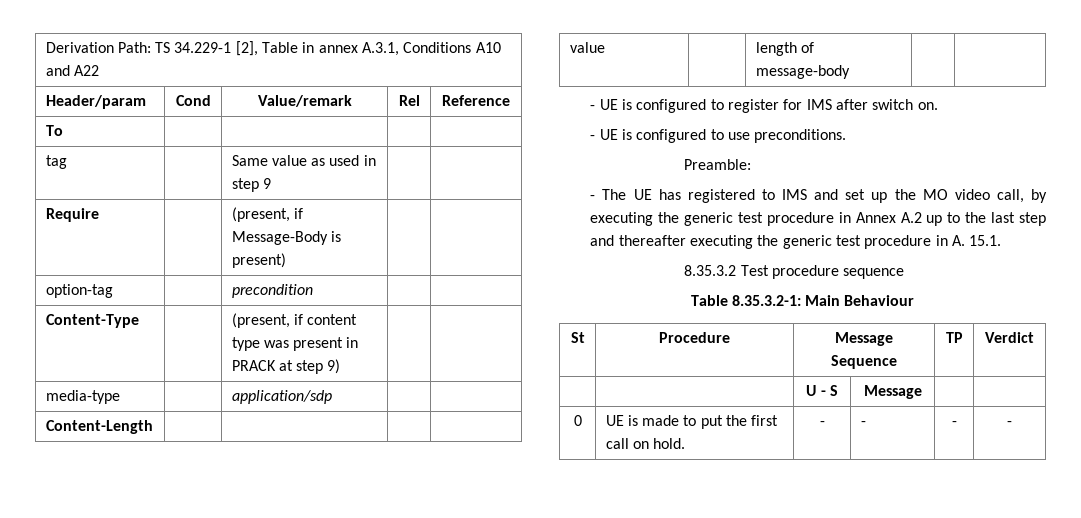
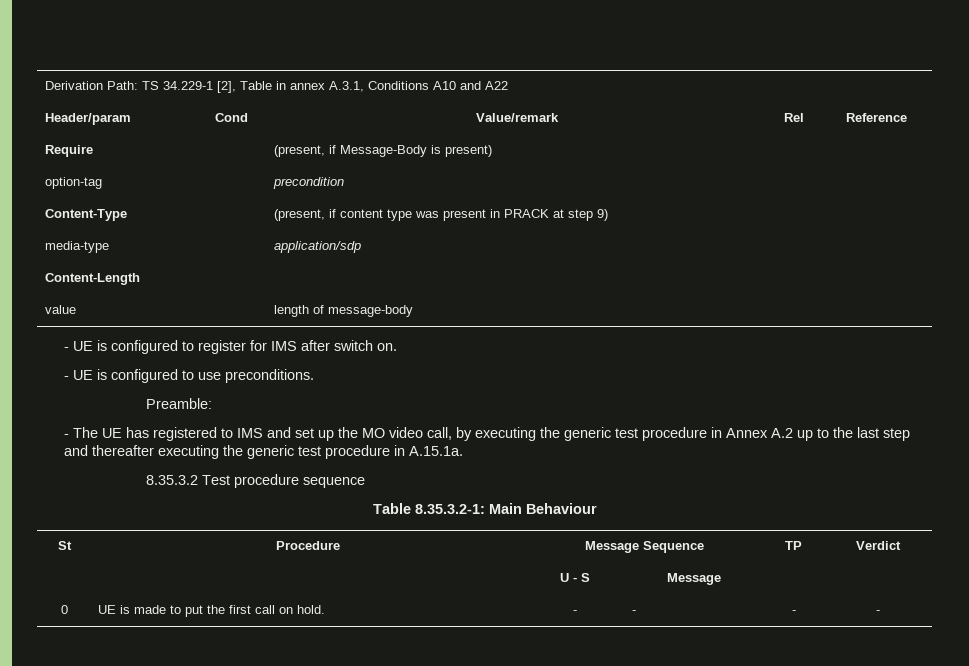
[45,125,63,136] [45,155,67,169] [231,155,376,166] [231,178,271,192] // To | | | | // tag | | Same value as used in step 9 | | -> (907, 117) none
[951,235,1002,246] A. 15.1. -> [409,446,464,456] A.15.1a.

